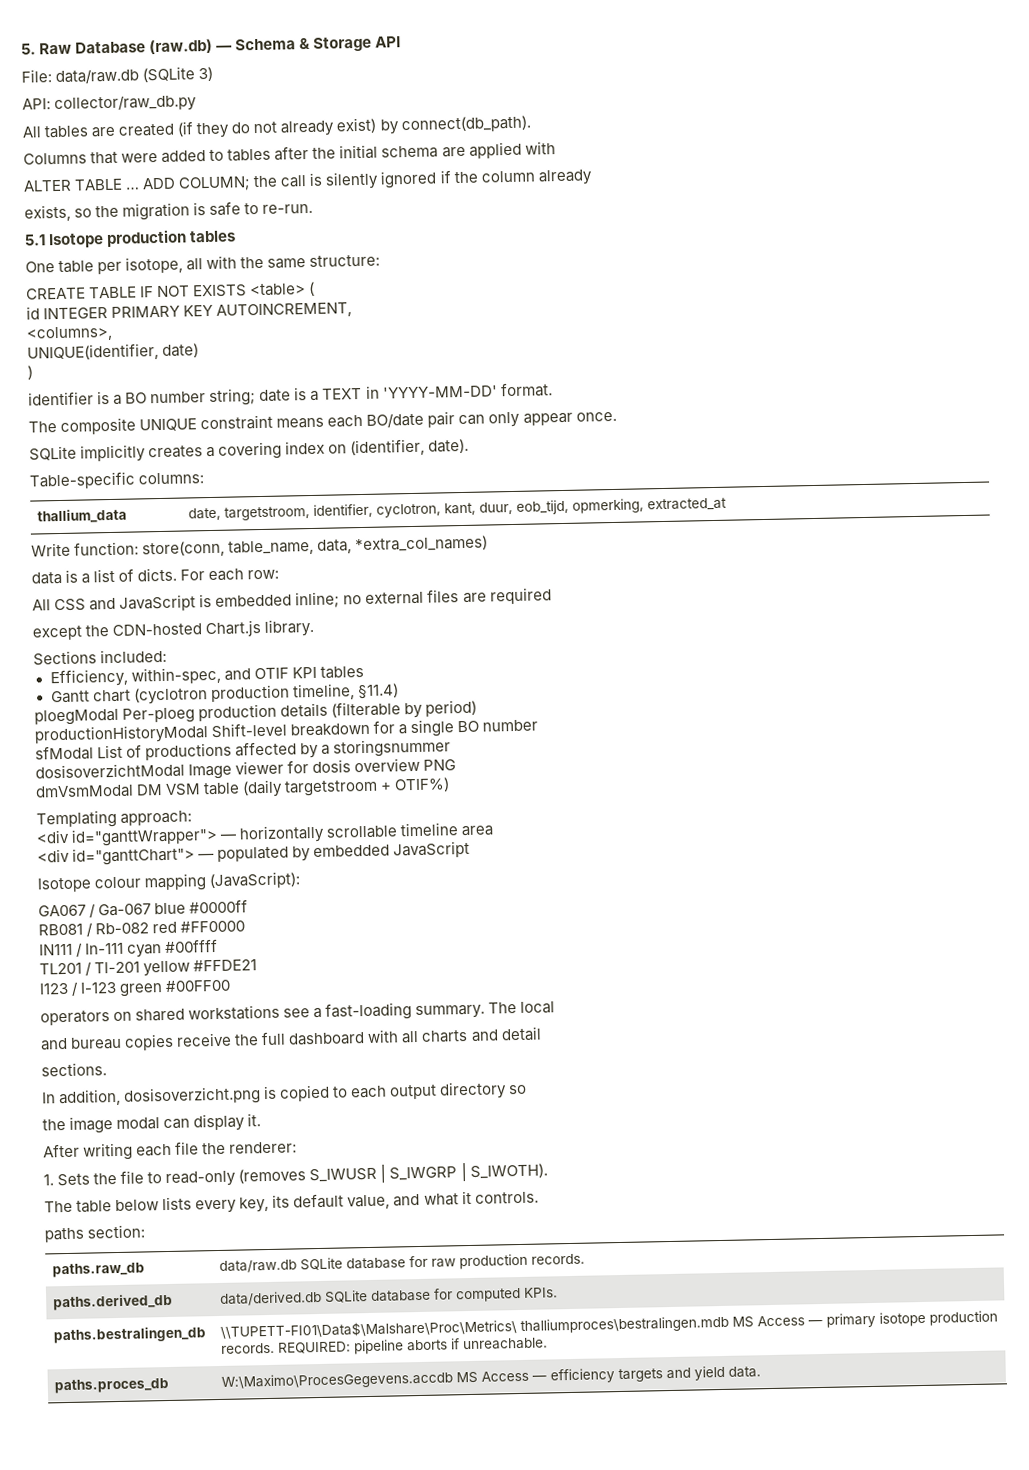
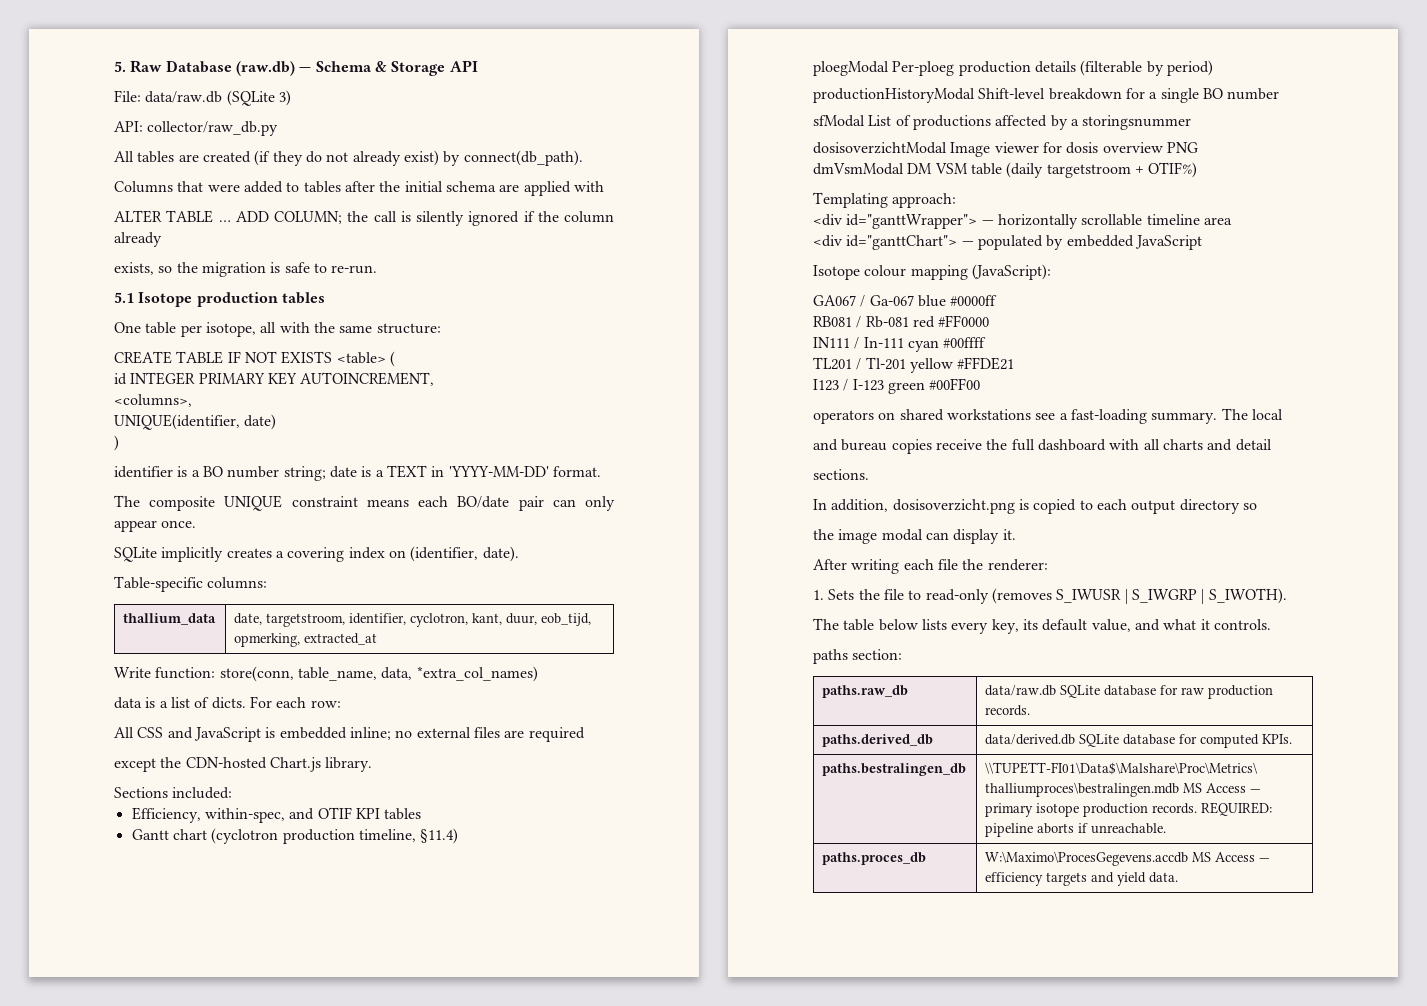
[95,922,150,935] Rb-082 -> [865,316,909,328] Rb-081

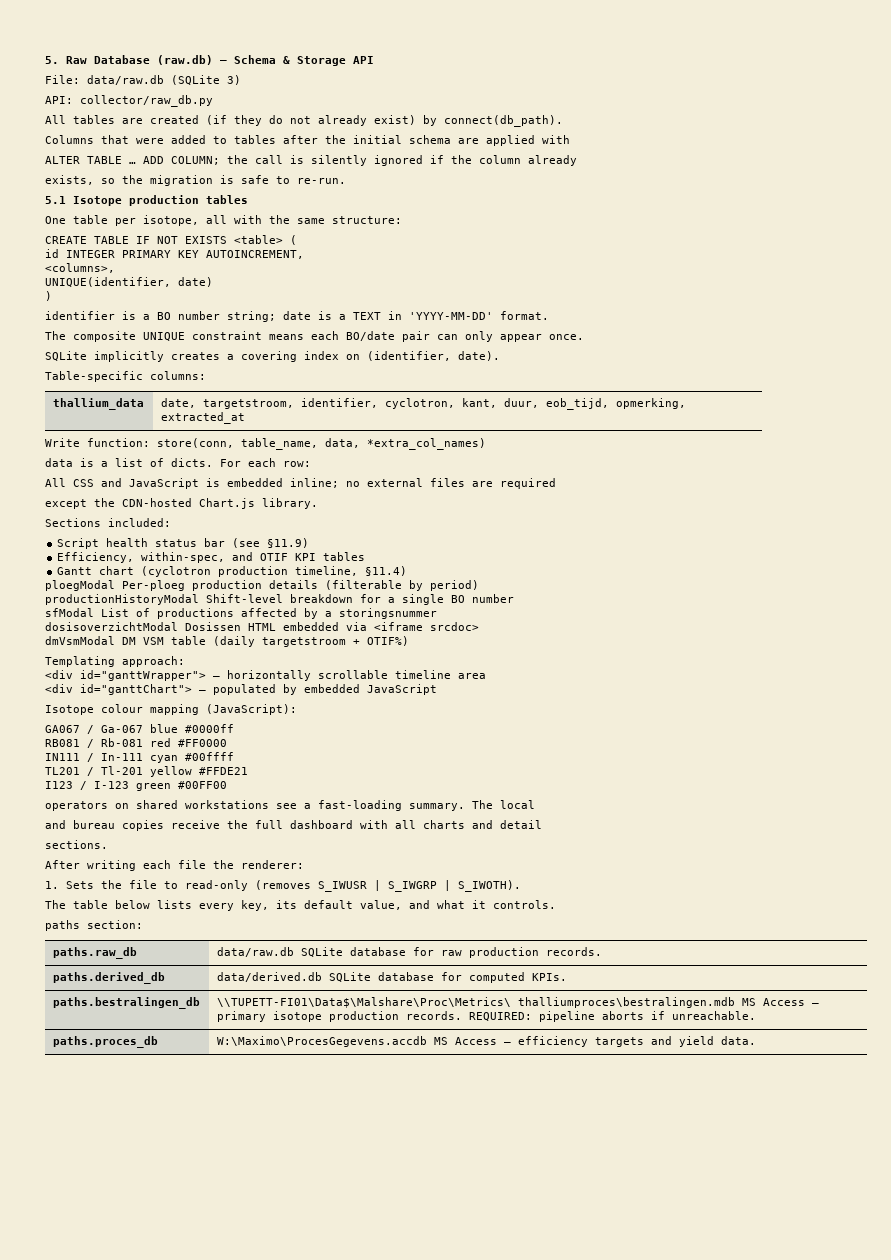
(233, 793) none -> [57,538,310,549] // Script health status bar (see §11.9)
[950,142,1198,157] Image viewer for dosis overview PNG -> [185,622,479,631] Dosissen HTML embedded via <iframe srcdoc>
[813,499,1257,514] [813,529,1016,544] // In addition, dosisoverzicht.png is copied to each output directory so // the image modal can display it. -> (108, 844) none

